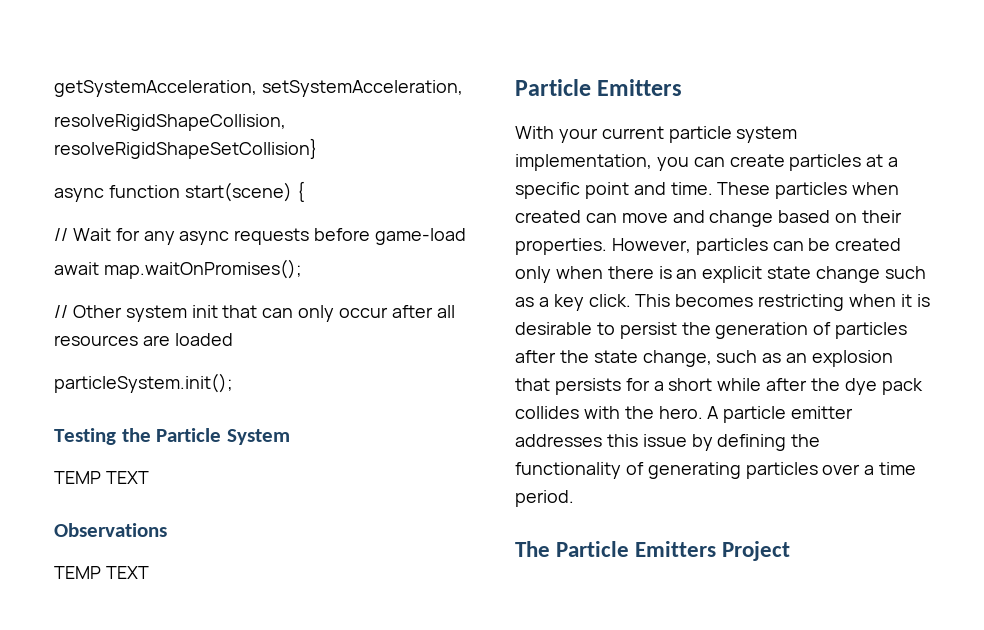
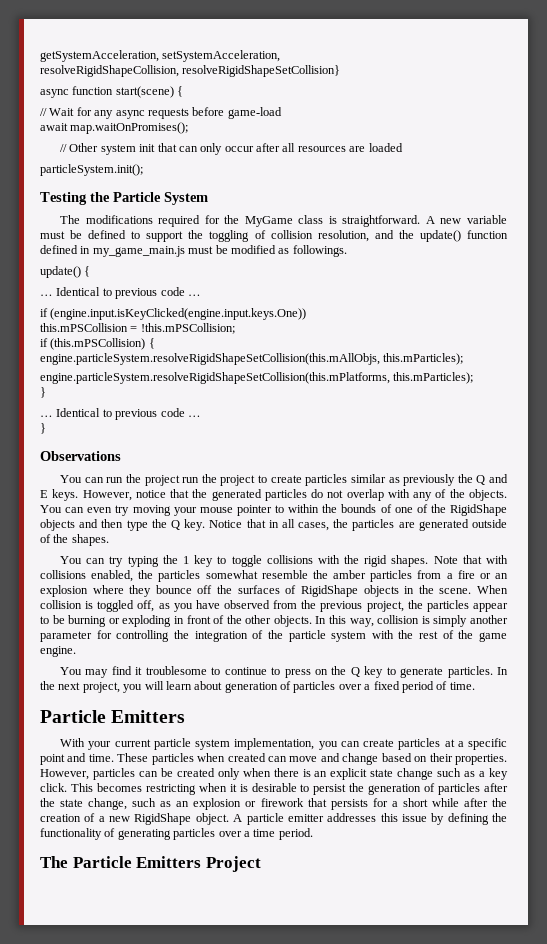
[54,471,149,484] [54,523,167,537] [54,566,149,579] TEMP TEXT // Observations // TEMP TEXT -> [60,215,507,227] [40,230,509,242] [40,245,347,257] [40,266,91,278] [40,287,201,299] [40,308,307,320] [40,323,235,334] [40,338,155,350] [40,353,464,365] [40,372,474,384] [40,387,46,398] [40,408,201,420] [40,423,46,434] [40,451,121,461] [60,474,508,486] [40,489,507,501] [40,504,507,516] [40,519,507,531] [40,534,109,546] [60,555,508,567] [40,570,508,582] [40,585,509,597] [40,600,509,612] [40,615,508,627] [40,630,508,642] [40,646,76,657] [60,666,508,678] [40,681,475,693] The modifications required for the MyGame class is straightforward. A new variable must be defined to support the toggling of collision resolution, and the update() function defined in my_game_main.js must be modified as followings. // update() { // … Identical to previous code … // if (engine.input.isKeyClicked(engine.input.keys.One)) // this.mPSCollision = !this.mPSCollision; // if (this.mPSCollision) { // engine.particleSystem.resolveRigidShapeSetCollision(this.mAllObjs, this.mParticles); // engine.particleSystem.resolveRigidShapeSetCollision(this.mPlatforms, this.mParticles); // } // … Identical to previous code … // } // Observations // You can run the project run the project to create particles similar as previously the Q and E keys. However, notice that the generated particles do not overlap with any of the objects. You can even try moving your mouse pointer to within the bounds of one of the RigidShape objects and then type the Q key. Notice that in all cases, the particles are generated outside of the shapes. // You can try typing the 1 key to toggle collisions with the rigid shapes. Note that with collisions enabled, the particles somewhat resemble the amber particles from a fire or an explosion where they bounce off the surfaces of RigidShape objects in the scene. When collision is toggled off, as you have observed from the previous project, the particles appear to be burning or exploding in front of the other objects. In this way, collision is simply another parameter for controlling the integration of the particle system with the rest of the game engine. // You may find it troublesome to continue to press on the Q key to generate particles. In the next project, you will learn about generation of particles over a fixed period of time.
(894, 358) none -> [245,798,304,807] or firework
[844,378,923,395] [515,406,703,419] dye pack collides with the hero. -> [40,813,229,825] creation of a new RigidShape object.

